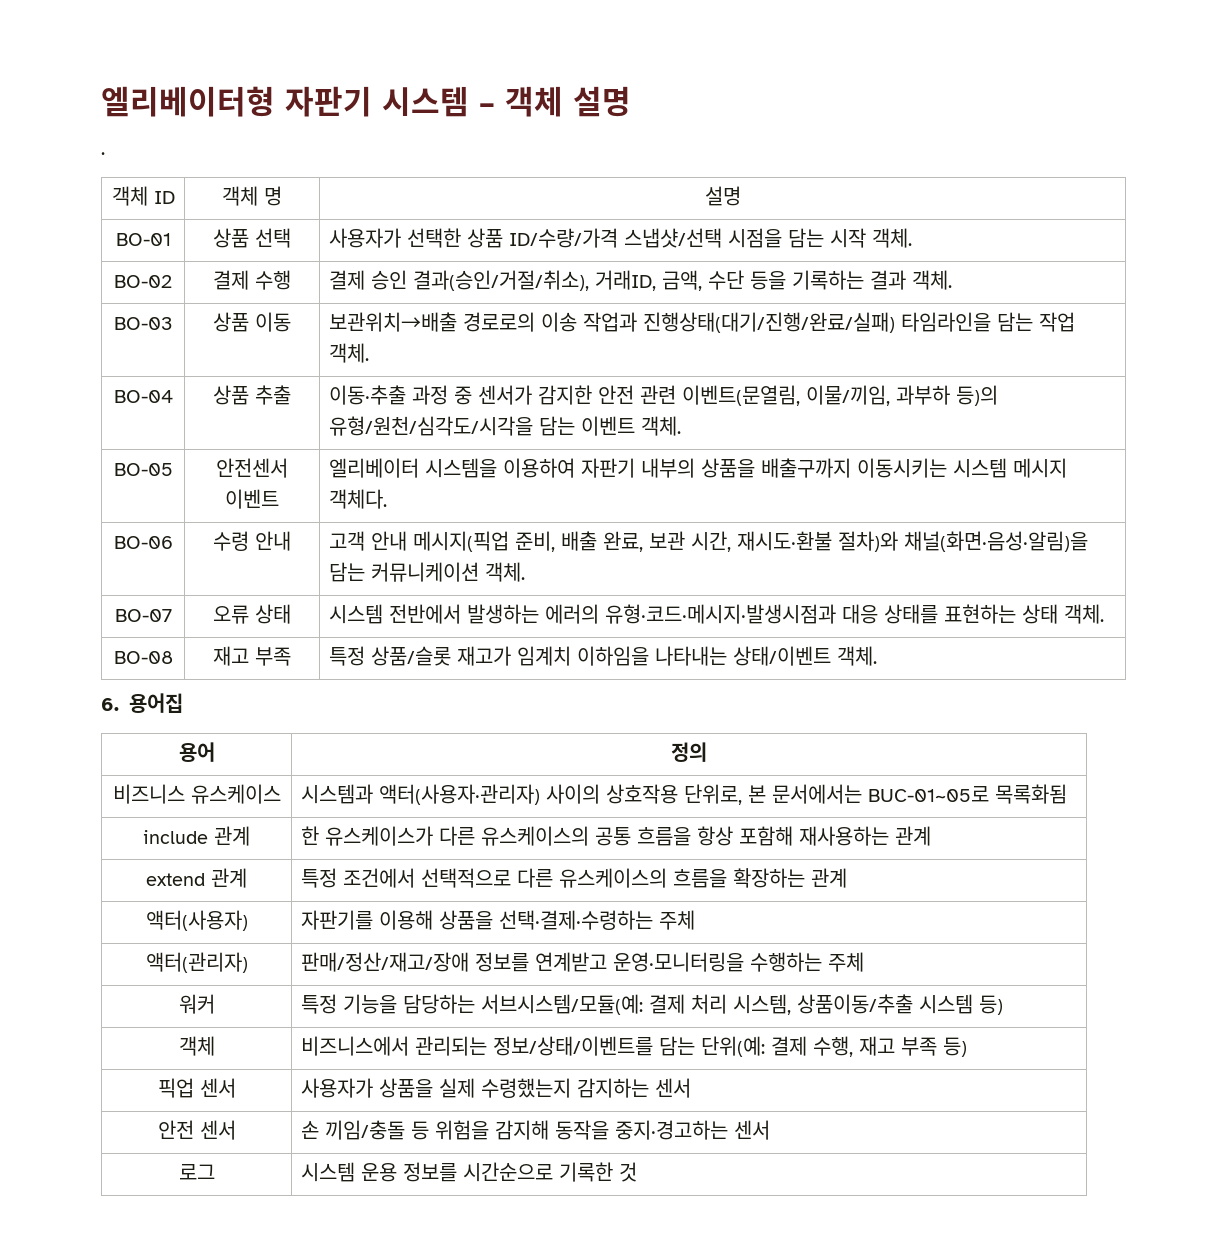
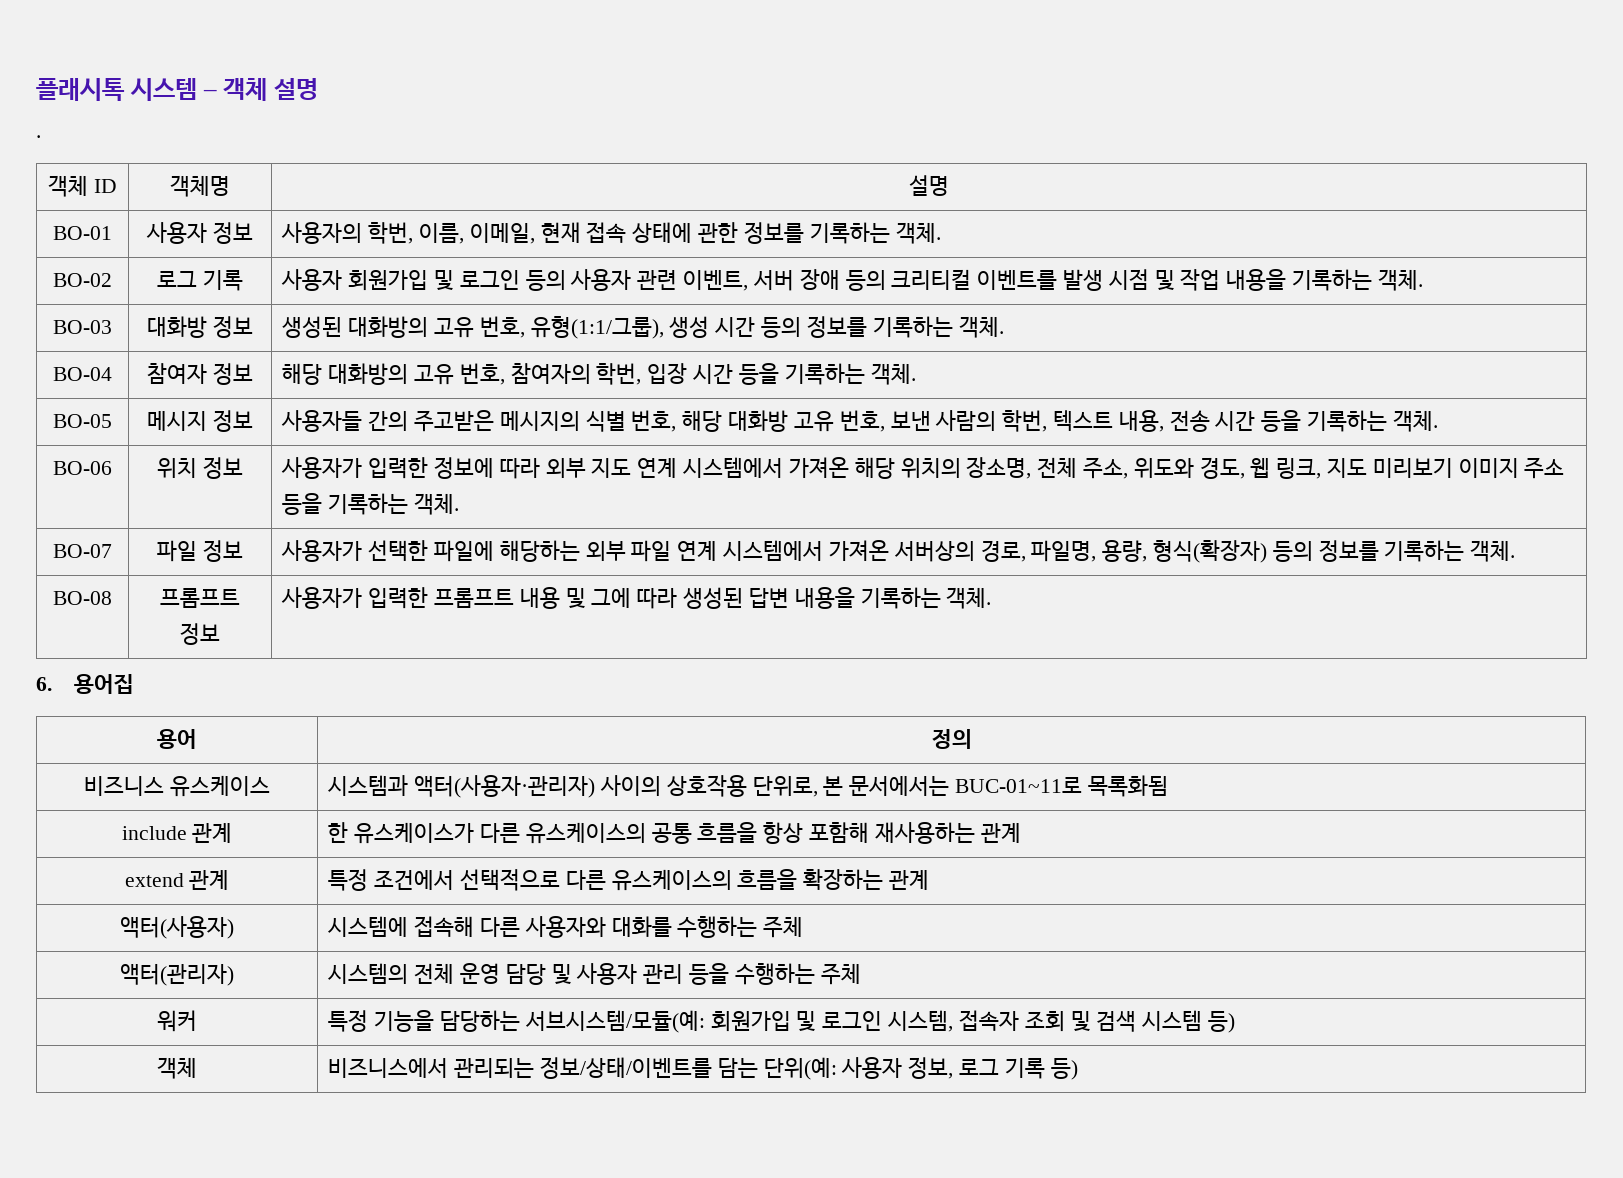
[101,86,372,117] 엘리베이터형 자판기 -> [36,78,125,101] 플래시톡
[222,186,282,206] 객체 명 -> [170,175,230,197] 객체명
[213,228,291,248] [329,228,913,248] [114,275,172,288] [213,270,291,290] [329,270,953,291] [114,317,172,330] [213,312,291,332] [329,312,1076,333] [329,343,370,363] [113,390,173,403] [213,385,291,405] [329,385,999,406] [329,416,682,436] [113,463,173,476] [216,458,288,478] [225,489,279,509] [329,458,1068,478] [329,489,388,509] [113,536,173,549] [213,531,291,551] [329,531,1089,552] [329,562,526,582] [114,609,172,622] [213,604,291,624] [329,604,1105,624] [113,651,173,664] [213,646,291,666] [329,646,832,666] 상품 선택 | 사용자가 선택한 상품 ID/수량/가격 스냅샷/선택 시점을 담는 시작 객체. // BO-02 | 결제 수행 | 결제 승인 결과(승인/거절/취소), 거래ID, 금액, 수단 등을 기록하는 결과 객체. // BO-03 | 상품 이동 | 보관위치→배출 경로로의 이송 작업과 진행상태(대기/진행/완료/실패) 타임라인을 담는 작업 객체. // BO-04 | 상품 추출 | 이동·추출 과정 중 센서가 감지한 안전 관련 이벤트(문열림, 이물/끼임, 과부하 등)의 유형/원천/심각도/시각을 담는 이벤트 객체. // BO-05 | 안전센서 이벤트 | 엘리베이터 시스템을 이용하여 자판기 내부의 상품을 배출구까지 이동시키는 시스템 메시지 객체다. // BO-06 | 수령 안내 | 고객 안내 메시지(픽업 준비, 배출 완료, 보관 시간, 재시도·환불 절차)와 채널(화면·음성·알림)을 담는 커뮤니케이션 객체. // BO-07 | 오류 상태 | 시스템 전반에서 발생하는 에러의 유형·코드·메시지·발생시점과 대응 상태를 표현하는 상태 객체. // BO-08 | 재고 부족 | 특정 상품/슬롯 재고가 임계치 이하임을 나타내는 상태/이벤트 -> [146,222,253,244] [281,222,941,244] [53,273,112,287] [157,270,243,291] [281,269,1423,291] [53,320,112,334] [147,316,253,338] [282,316,1004,339] [53,367,112,381] [147,363,253,385] [282,363,916,385] [53,414,112,428] [147,410,253,432] [281,410,1438,432] [53,461,112,475] [157,457,243,479] [281,457,1565,479] [282,493,460,515] [53,544,112,558] [157,540,243,562] [281,540,1516,563] [53,591,112,605] [160,588,240,608] [180,623,220,645] [281,587,941,609] 사용자 정보 | 사용자의 학번, 이름, 이메일, 현재 접속 상태에 관한 정보를 기록하는 객체. // BO-02 | 로그 기록 | 사용자 회원가입 및 로그인 등의 사용자 관련 이벤트, 서버 장애 등의 크리티컬 이벤트를 발생 시점 및 작업 내용을 기록하는 객체. // BO-03 | 대화방 정보 | 생성된 대화방의 고유 번호, 유형(1:1/그룹), 생성 시간 등의 정보를 기록하는 객체. // BO-04 | 참여자 정보 | 해당 대화방의 고유 번호, 참여자의 학번, 입장 시간 등을 기록하는 객체. // BO-05 | 메시지 정보 | 사용자들 간의 주고받은 메시지의 식별 번호, 해당 대화방 고유 번호, 보낸 사람의 학번, 텍스트 내용, 전송 시간 등을 기록하는 객체. // BO-06 | 위치 정보 | 사용자가 입력한 정보에 따라 외부 지도 연계 시스템에서 가져온 해당 위치의 장소명, 전체 주소, 위도와 경도, 웹 링크, 지도 미리보기 이미지 주소 등을 기록하는 객체. // BO-07 | 파일 정보 | 사용자가 선택한 파일에 해당하는 외부 파일 연계 시스템에서 가져온 서버상의 경로, 파일명, 용량, 형식(확장자) 등의 정보를 기록하는 객체. // BO-08 | 프롬프트 정보 | 사용자가 입력한 프롬프트 내용 및 그에 따라 생성된 답변 내용을 기록하는
[868,786,990,802] BUC-01~05로 -> [955,777,1083,793] BUC-01~11로
[301,910,696,930] [145,952,248,973] [301,952,745,972] 자판기를 이용해 상품을 선택·결제·수령하는 주체 // 액터(관리자) | 판매/정산/재고/장애 정보를 연계받고 운영·모니터링을 -> [328,916,804,938] [120,963,234,986] [328,963,730,985] 시스템에 접속해 다른 사용자와 대화를 수행하는 주체 // 액터(관리자) | 시스템의 전체 운영 담당 및 사용자 관리 등을
[649,994,914,1015] 결제 처리 시스템, 상품이동/추출 -> [710,1010,1137,1032] 회원가입 및 로그인 시스템, 접속자 조회 및 검색
[771,1036,968,1057] [157,1078,236,1098] [301,1078,692,1098] [157,1120,236,1140] [301,1120,771,1140] [178,1164,215,1180] [301,1162,638,1182] 결제 수행, 재고 부족 등) // 픽업 센서 | 사용자가 상품을 실제 수령했는지 감지하는 센서 // 안전 센서 | 손 끼임/충돌 등 위험을 감지해 동작을 중지·경고하는 센서 // 로그 | 시스템 운용 정보를 시간순으로 기록한 것 -> [841,1057,1078,1080] 사용자 정보, 로그 기록 등)

